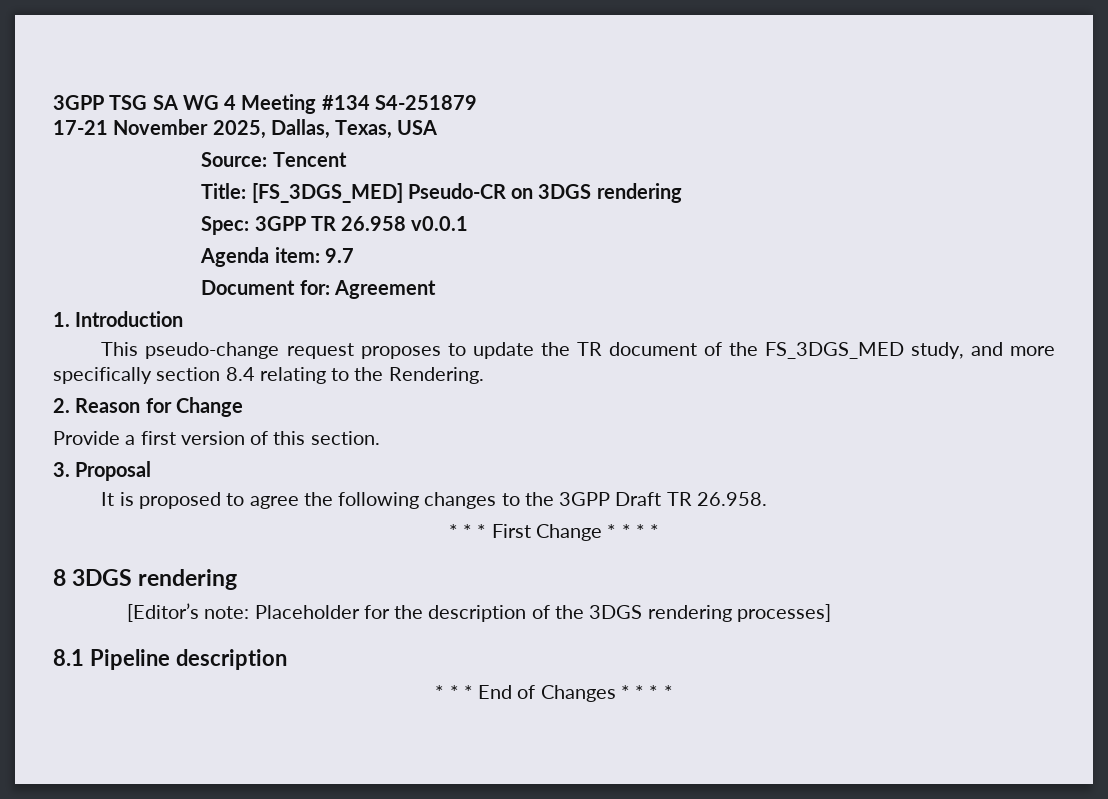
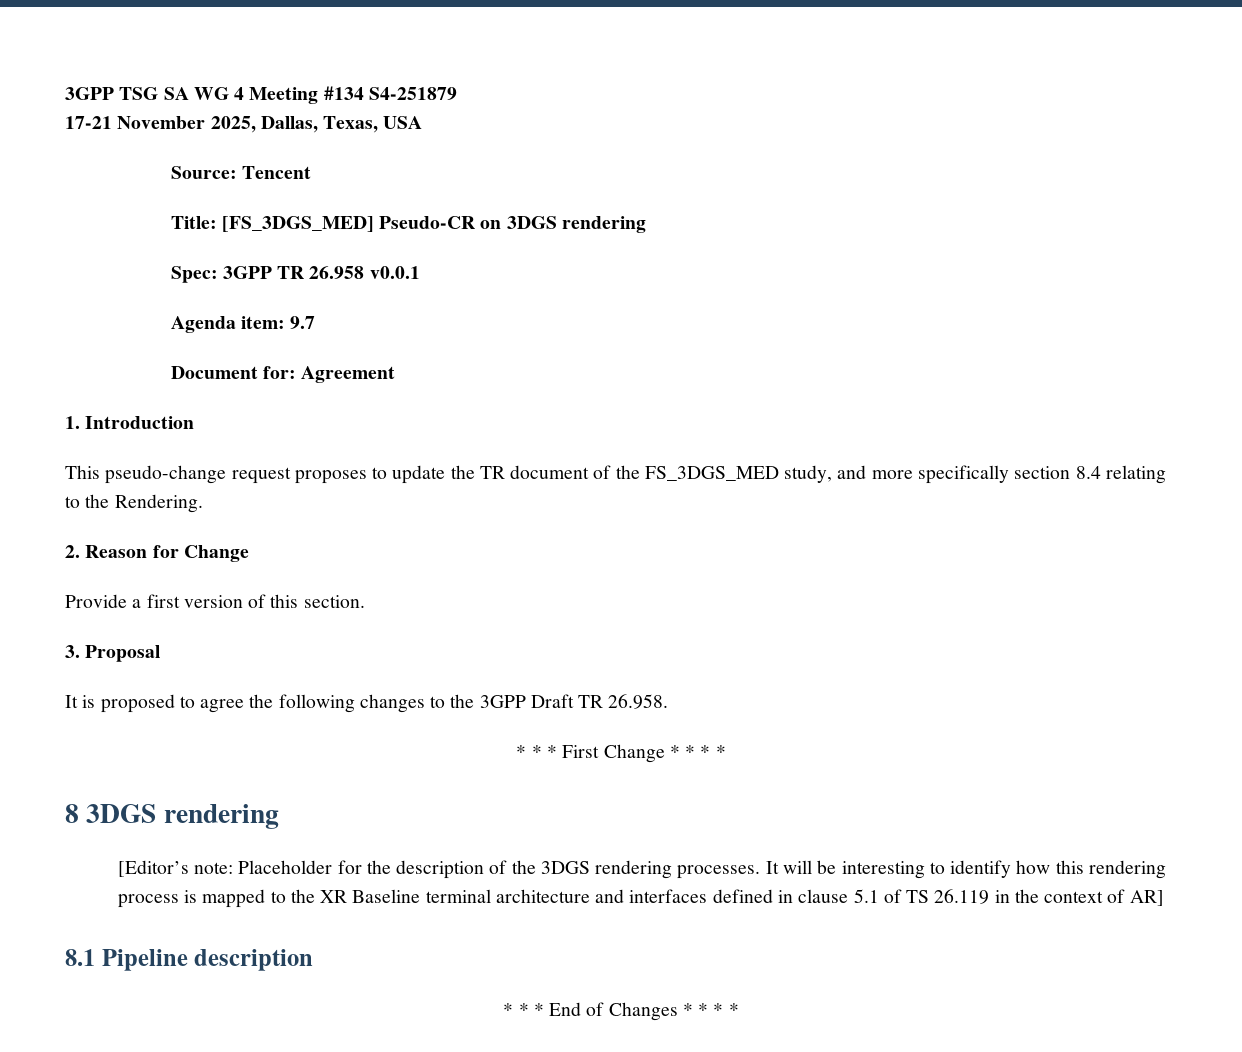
[736,604,831,622] processes] -> [677,860,1166,879] [117,889,1164,908] processes. It will be interesting to identify how this rendering process is mapped to the XR Baseline terminal architecture and interfaces defined in clause 5.1 of TS 26.119 in the context of AR]

